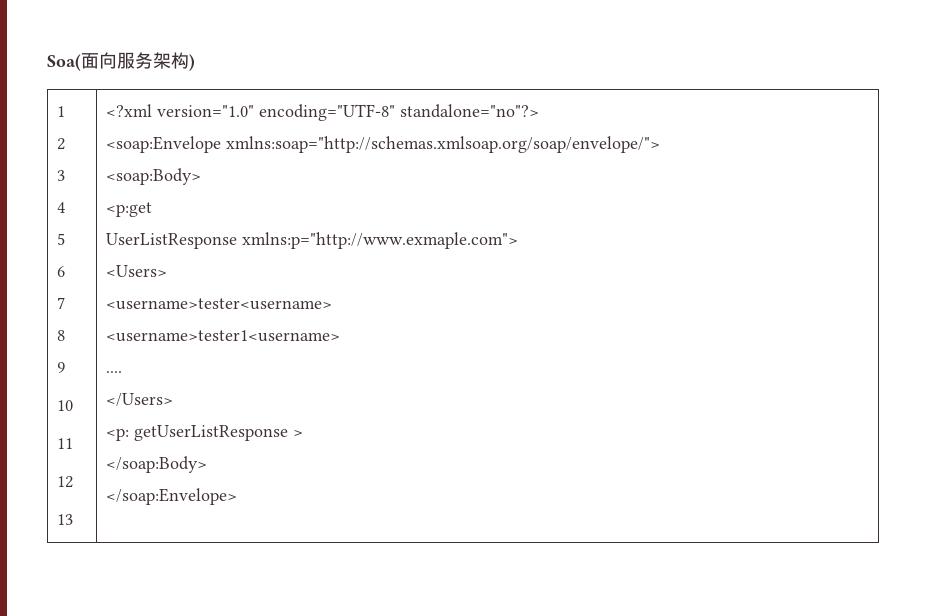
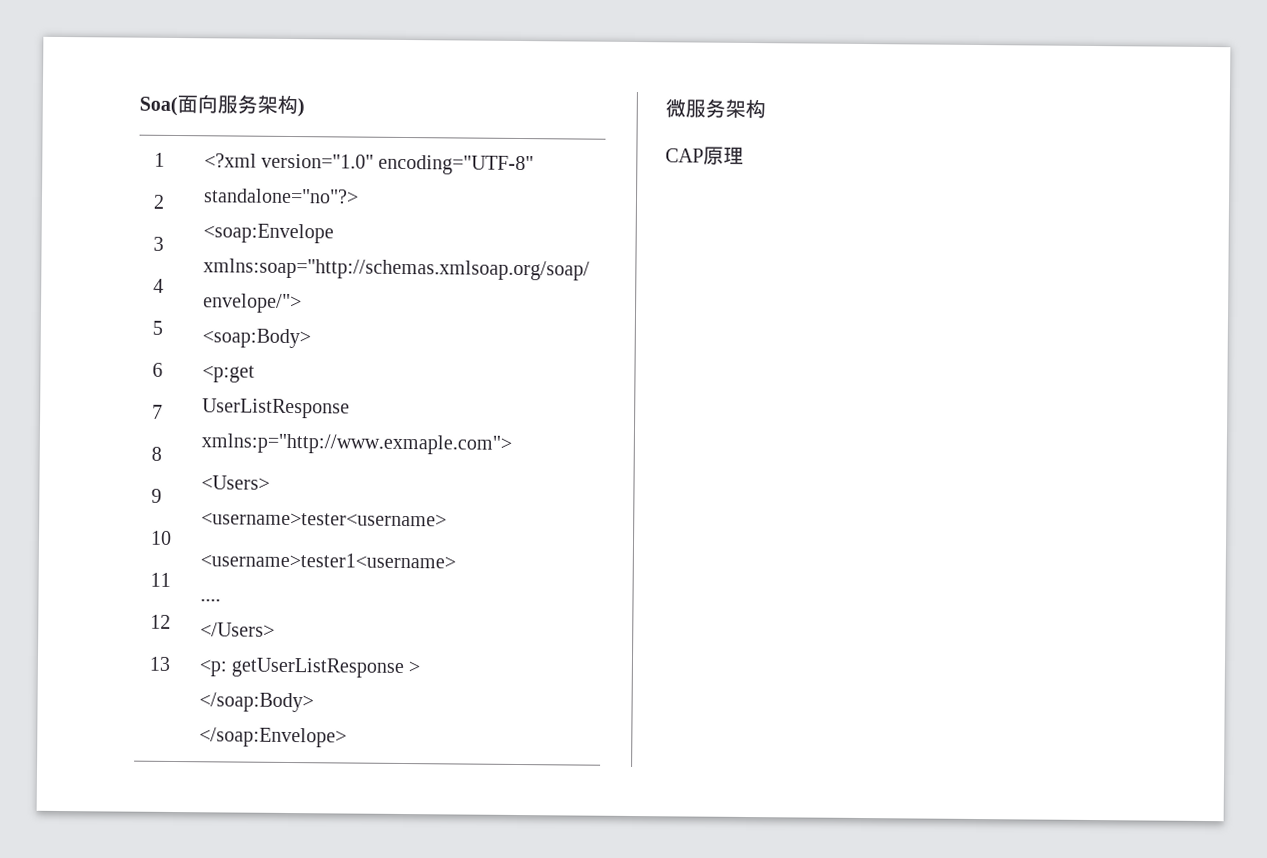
(237, 496) none -> [665,98,766,119] [665,146,744,165] // 微服务架构 // CAP原理

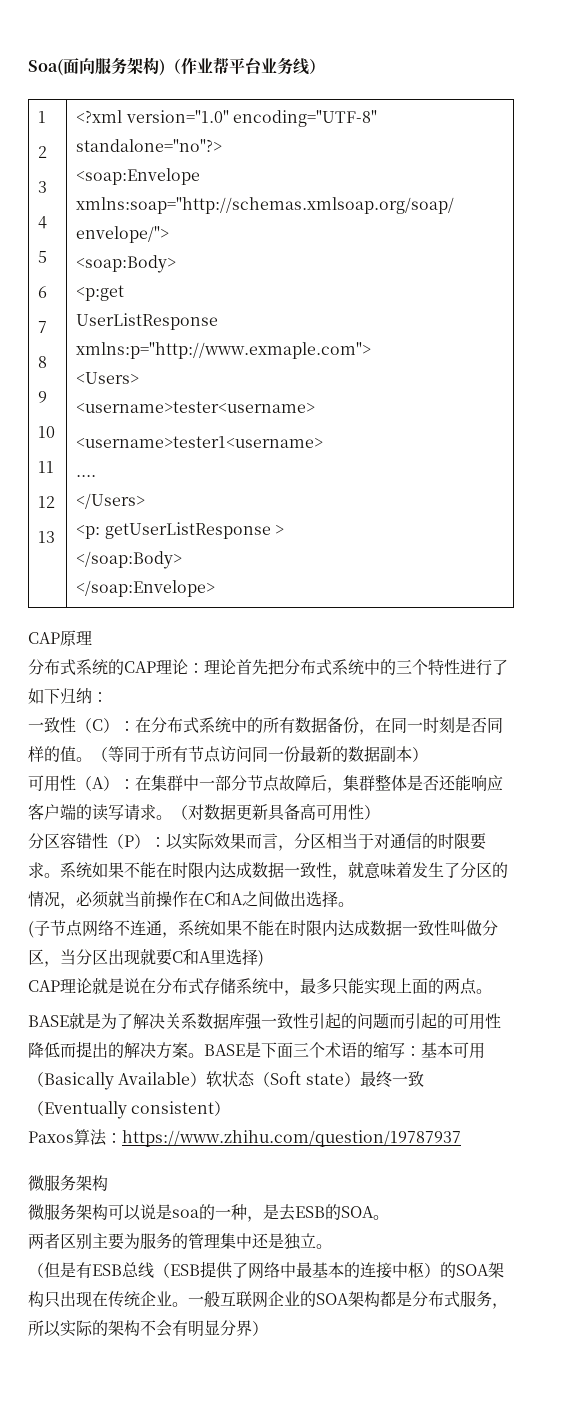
(305, 108) none -> [165,57,325,75] （作业帮平台业务线）
[665,98,766,119] [665,146,744,165] 微服务架构 // CAP原理 -> [28,630,92,646] [28,659,508,676] [28,687,108,704] [28,717,503,735] [28,746,428,763] [28,774,503,793] [28,803,380,821] [28,833,486,851] [28,862,508,880] [28,891,354,909] [28,920,498,938] [28,949,264,967] [28,978,492,996] [28,1013,501,1030] [28,1041,485,1059] [28,1071,424,1090] [28,1101,231,1119] [28,1129,461,1147] [28,1175,108,1191] [28,1204,389,1222] [28,1233,332,1250] [28,1261,504,1279] [28,1291,508,1309] [28,1320,268,1337] CAP原理 // 分布式系统的CAP理论：理论首先把分布式系统中的三个特性进行了如下归纳： // 一致性（C）：在分布式系统中的所有数据备份，在同一时刻是否同样的值。（等同于所有节点访问同一份最新的数据副本） // 可用性（A）：在集群中一部分节点故障后，集群整体是否还能响应客户端的读写请求。（对数据更新具备高可用性） // 分区容错性（P）：以实际效果而言，分区相当于对通信的时限要求。系统如果不能在时限内达成数据一致性，就意味着发生了分区的情况，必须就当前操作在C和A之间做出选择。 // (子节点网络不连通，系统如果不能在时限内达成数据一致性叫做分区，当分区出现就要C和A里选择) // CAP理论就是说在分布式存储系统中，最多只能实现上面的两点。 // BASE就是为了解决关系数据库强一致性引起的问题而引起的可用性降低而提出的解决方案。BASE是下面三个术语的缩写：基本可用（Basically Available）软状态（Soft state）最终一致（Eventually consistent） // Paxos算法：https://www.zhihu.com/question/19787937 // 微服务架构 // 微服务架构可以说是soa的一种，是去ESB的SOA。 // 两者区别主要为服务的管理集中还是独立。 // （但是有ESB总线（ESB提供了网络中最基本的连接中枢）的SOA架构只出现在传统企业。一般互联网企业的SOA架构都是分布式服务，所以实际的架构不会有明显分界）

